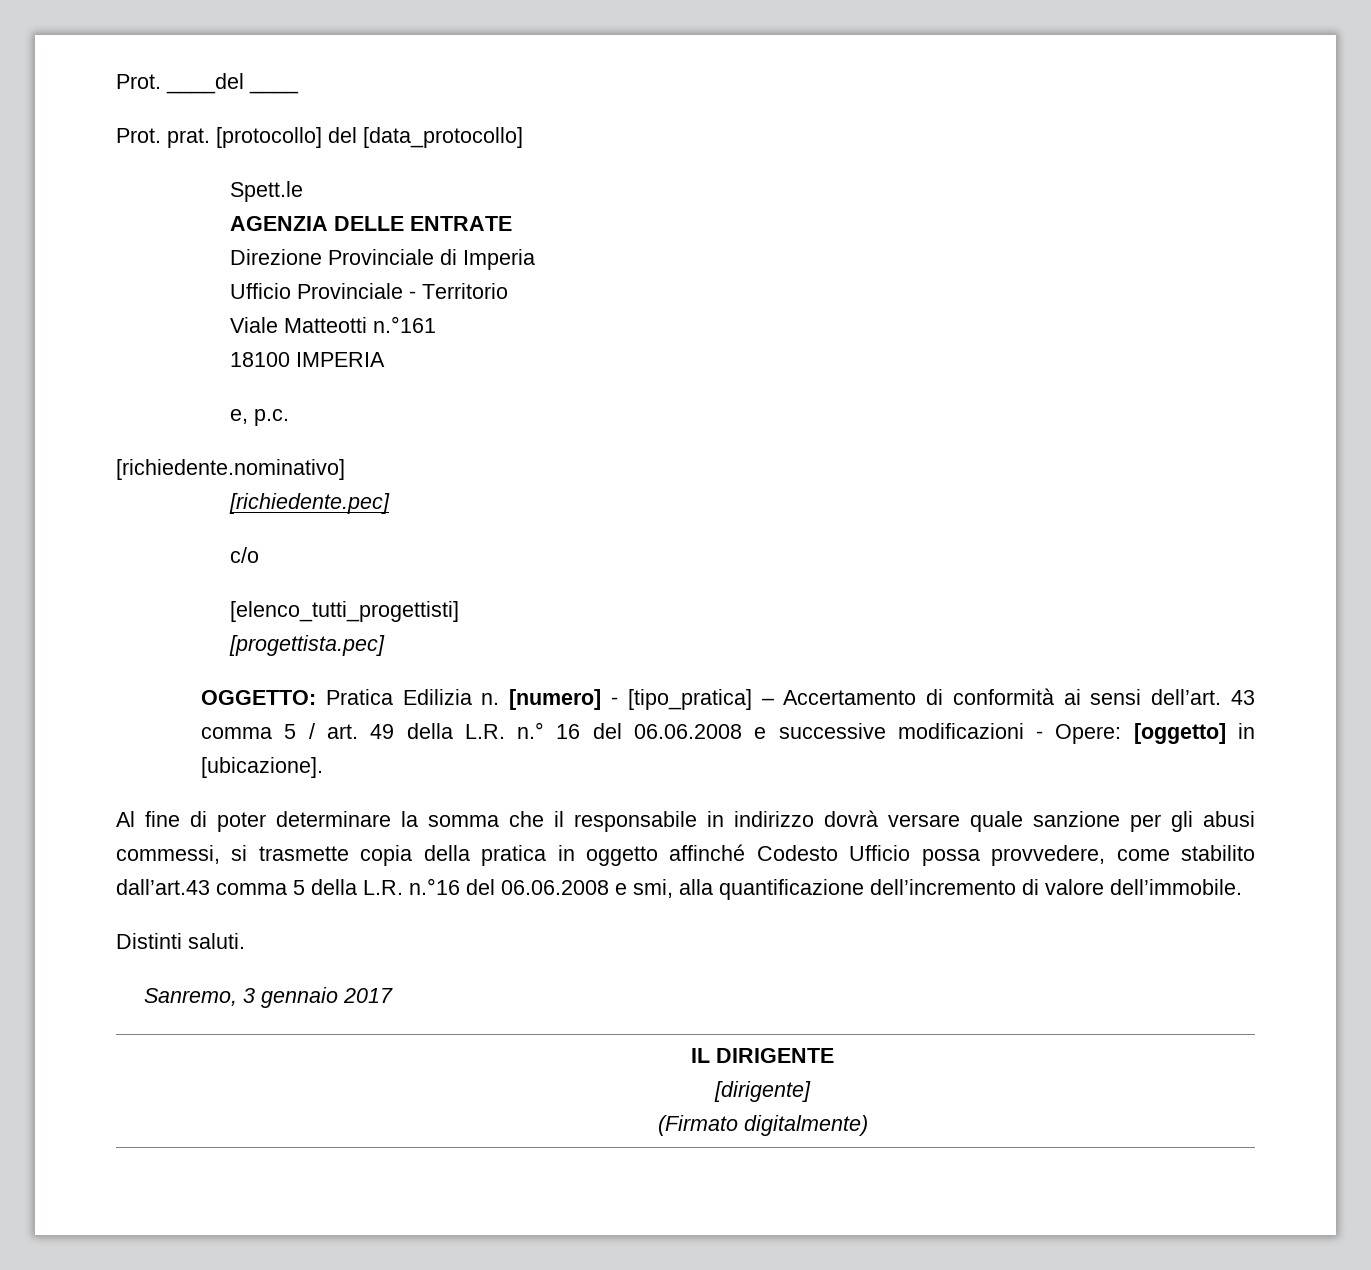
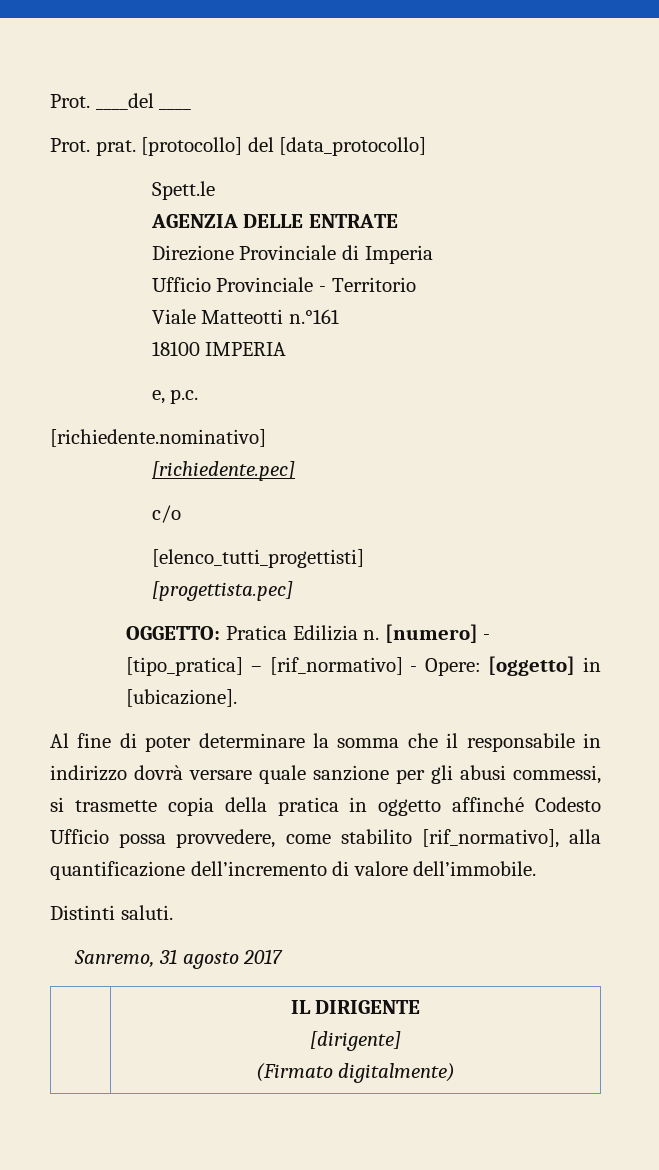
[783,688,1255,705] [201,722,1024,739] Accertamento di conformità ai sensi dell’art. 43 comma 5 / art. 49 della L.R. n.° 16 del 06.06.2008 e successive modificazioni -> [269,657,403,675] [rif_normativo]
[116,878,673,898] dall’art.43 comma 5 della L.R. n.°16 del 06.06.2008 e smi, -> [421,829,559,848] [rif_normativo],
[243,987,339,1008] 3 gennaio -> [159,949,239,969] 31 agosto

